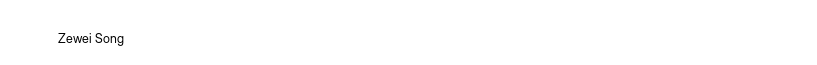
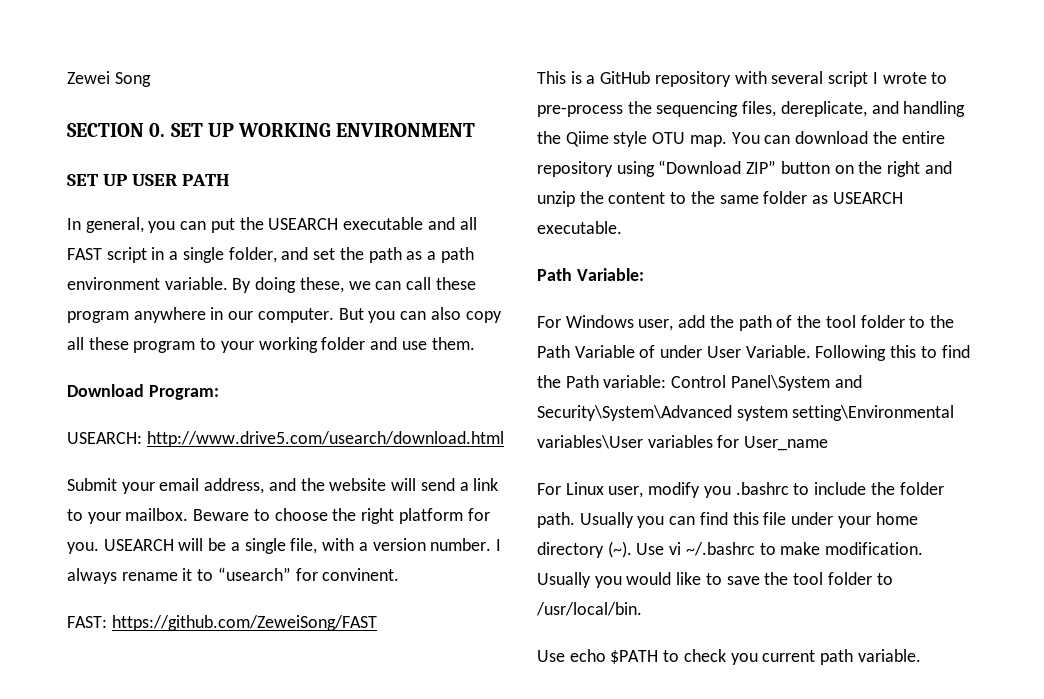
(125, 39) none -> [67,123,476,137] [67,174,230,186] [67,217,477,233] [67,247,474,263] [67,277,476,293] [67,307,502,323] [67,337,475,353] [67,384,219,400] [67,431,504,447] [67,478,499,494] [67,508,490,524] [67,538,501,554] [67,567,400,584] [67,615,377,631] [537,71,948,87] [537,101,966,117] [537,131,945,147] [537,160,952,177] [537,191,903,207] [537,221,622,234] [537,268,644,281] [537,315,954,331] [537,345,970,361] [537,375,862,391] [537,405,955,421] [537,435,829,451] [537,482,944,498] [537,512,918,528] [537,541,924,558] [537,572,893,588] [536,602,642,616] [537,649,921,665] // SECTION 0. SET UP WORKING ENVIRONMENT // SET UP USER PATH // In general, you can put the USEARCH executable and all FAST script in a single folder, and set the path as a path environment variable. By doing these, we can call these program anywhere in our computer. But you can also copy all these program to your working folder and use them. // Download Program: // USEARCH: http://www.drive5.com/usearch/download.html // Submit your email address, and the website will send a link to your mailbox. Beware to choose the right platform for you. USEARCH will be a single file, with a version number. I always rename it to “usearch” for convinent. // FAST: https://github.com/ZeweiSong/FAST // This is a GitHub repository with several script I wrote to pre-process the sequencing files, dereplicate, and handling the Qiime style OTU map. You can download the entire repository using “Download ZIP” button on the right and unzip the content to the same folder as USEARCH executable. // Path Variable: // For Windows user, add the path of the tool folder to the Path Variable of under User Variable. Following this to find the Path variable: Control Panel\System and Security\System\Advanced system setting\Environmental variables\User variables for User_name // For Linux user, modify you .bashrc to include the folder path. Usually you can find this file under your home directory (~). Use vi ~/.bashrc to make modification. Usually you would like to save the tool folder to /usr/local/bin. // Use echo $PATH to check you current path variable.

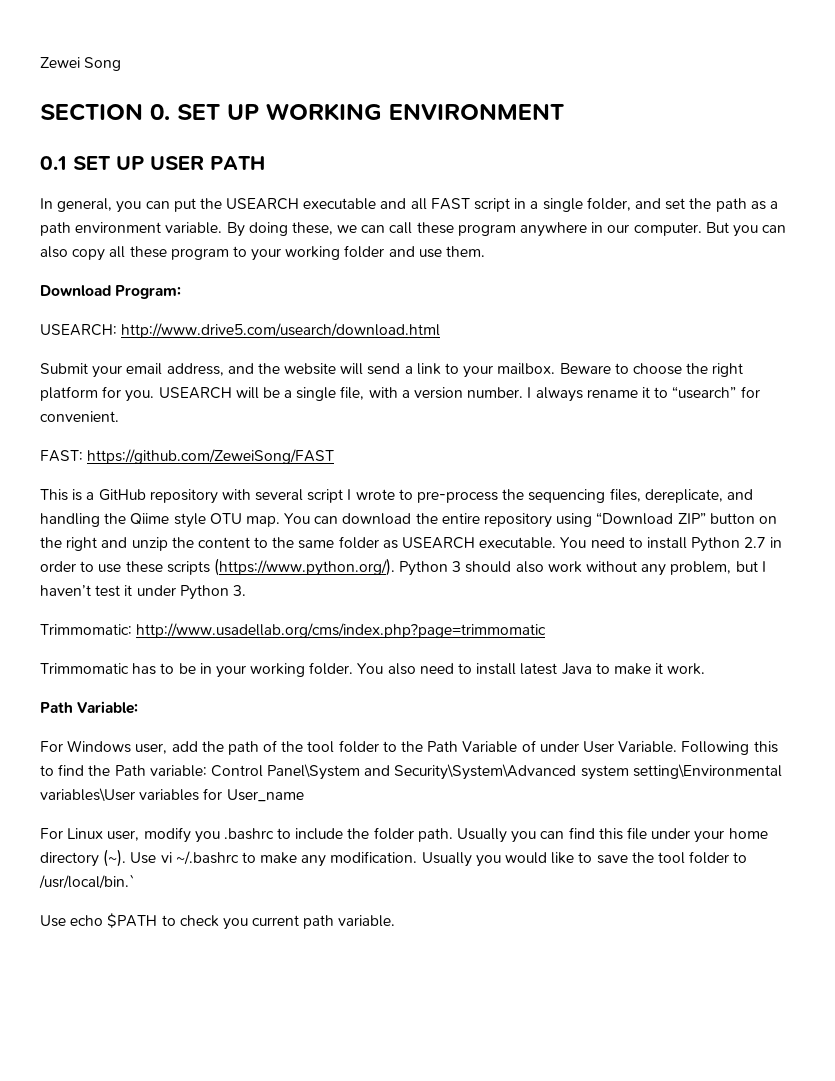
(476, 130) none -> [40,156,67,170] 0.1
[322,568,400,581] convinent. -> [40,411,119,422] convenient.
(622, 227) none -> [560,537,782,552] [40,558,766,576] [40,585,246,600] [40,623,547,638] [40,662,706,678] You need to install Python 2.7 in order to use these scripts (https://www.python.org/). Python 3 should also work without any problem, but I haven’t test it under Python 3. // Trimmomatic: http://www.usadellab.org/cms/index.php?page=trimmomatic // Trimmomatic has to be in your working folder. You also need to install latest Java to make it work.
(821, 548) none -> [301,855,327,867] any
[536,602,642,616] /usr/local/bin. -> [39,874,135,889] /usr/local/bin.`

